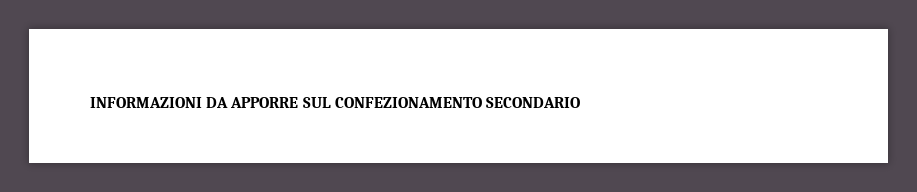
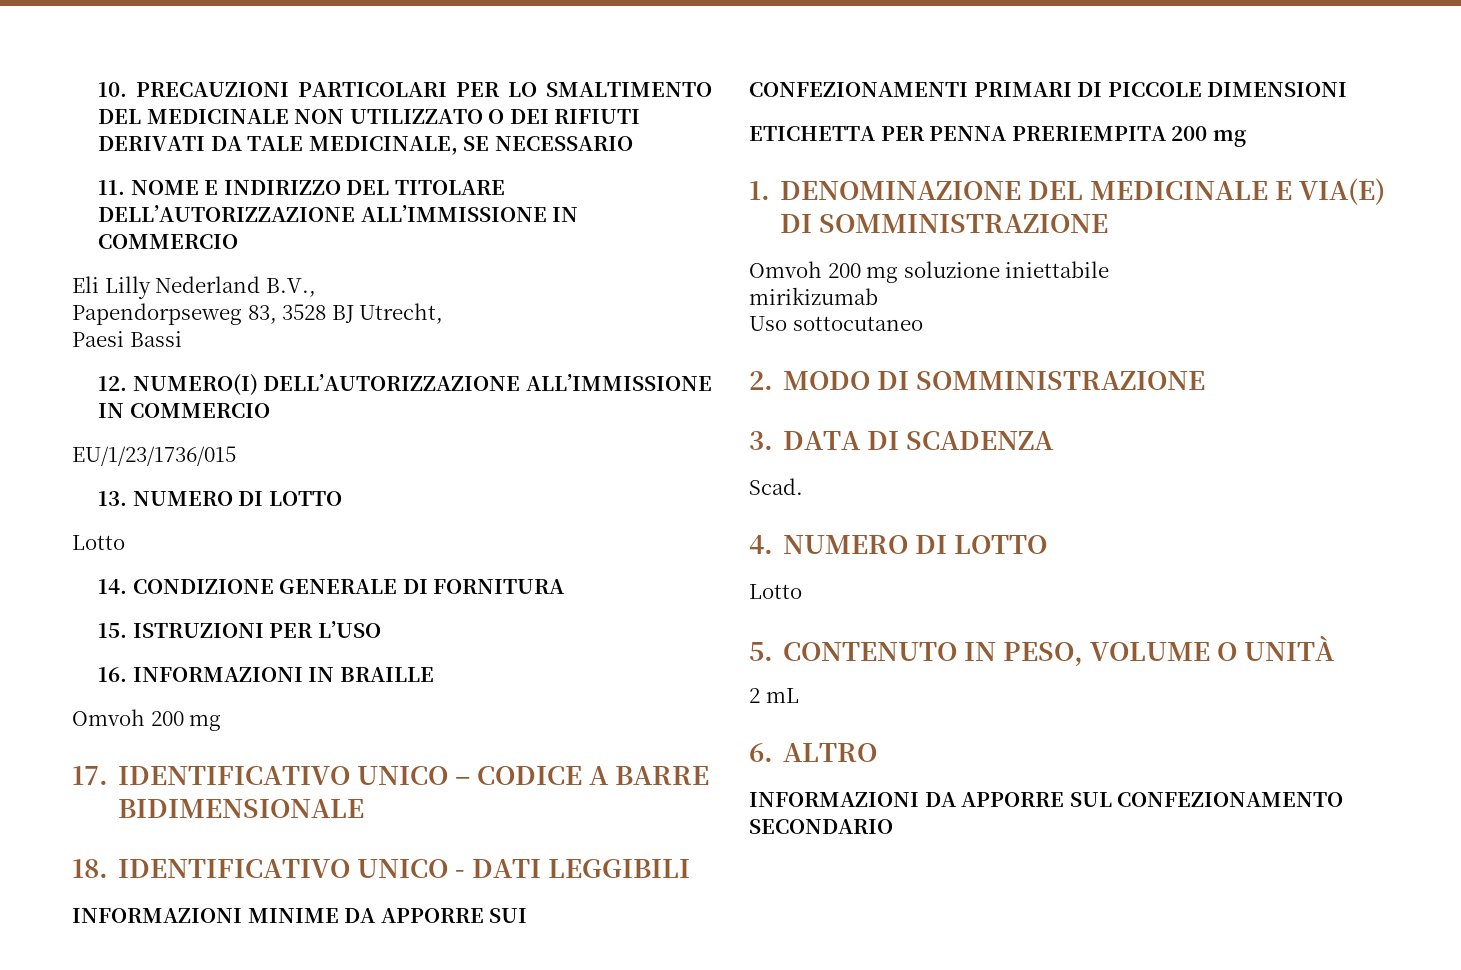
(90, 102) none -> [98,82,712,97] [98,109,641,124] [98,136,633,155] [98,180,505,195] [98,205,579,222] [98,234,239,249] [72,276,316,299] [72,303,444,325] [72,331,182,347] [98,374,712,396] [98,403,270,418] [72,446,236,466] [98,491,342,506] [72,535,125,550] [98,579,566,594] [98,621,381,638] [98,667,434,682] [72,709,222,731] [72,766,710,785] [118,799,365,818] [72,859,691,878] [72,908,528,923] [749,82,1348,97] [749,126,1246,147] [749,178,1386,205] [780,214,1109,233] [749,261,1110,283] [749,287,878,305] [749,316,923,331] [749,371,1206,390] [749,431,1055,450] [749,478,803,495] [749,535,1048,554] [749,584,802,599] [749,635,1336,666] [749,688,799,703] [749,743,878,762] 10. PRECAUZIONI PARTICOLARI PER LO SMALTIMENTO DEL MEDICINALE NON UTILIZZATO O DEI RIFIUTI DERIVATI DA TALE MEDICINALE, SE NECESSARIO // 11. NOME E INDIRIZZO DEL TITOLARE DELL’AUTORIZZAZIONE ALL’IMMISSIONE IN COMMERCIO // Eli Lilly Nederland B.V., // Papendorpseweg 83, 3528 BJ Utrecht, // Paesi Bassi // 12. NUMERO(I) DELL’AUTORIZZAZIONE ALL’IMMISSIONE IN COMMERCIO // EU/1/23/1736/015 // 13. NUMERO DI LOTTO // Lotto // 14. CONDIZIONE GENERALE DI FORNITURA // 15. ISTRUZIONI PER L’USO // 16. INFORMAZIONI IN BRAILLE // Omvoh 200 mg // 17. IDENTIFICATIVO UNICO – CODICE A BARRE BIDIMENSIONALE // 18. IDENTIFICATIVO UNICO - DATI LEGGIBILI // INFORMAZIONI MINIME DA APPORRE SUI CONFEZIONAMENTI PRIMARI DI PICCOLE DIMENSIONI // ETICHETTA PER PENNA PRERIEMPITA 200 mg // 1. DENOMINAZIONE DEL MEDICINALE E VIA(E) DI SOMMINISTRAZIONE // Omvoh 200 mg soluzione iniettabile // mirikizumab // Uso sottocutaneo // 2. MODO DI SOMMINISTRAZIONE // 3. DATA DI SCADENZA // Scad. // 4. NUMERO DI LOTTO // Lotto // 5. CONTENUTO IN PESO, VOLUME O UNITÀ // 2 mL // 6. ALTRO //

